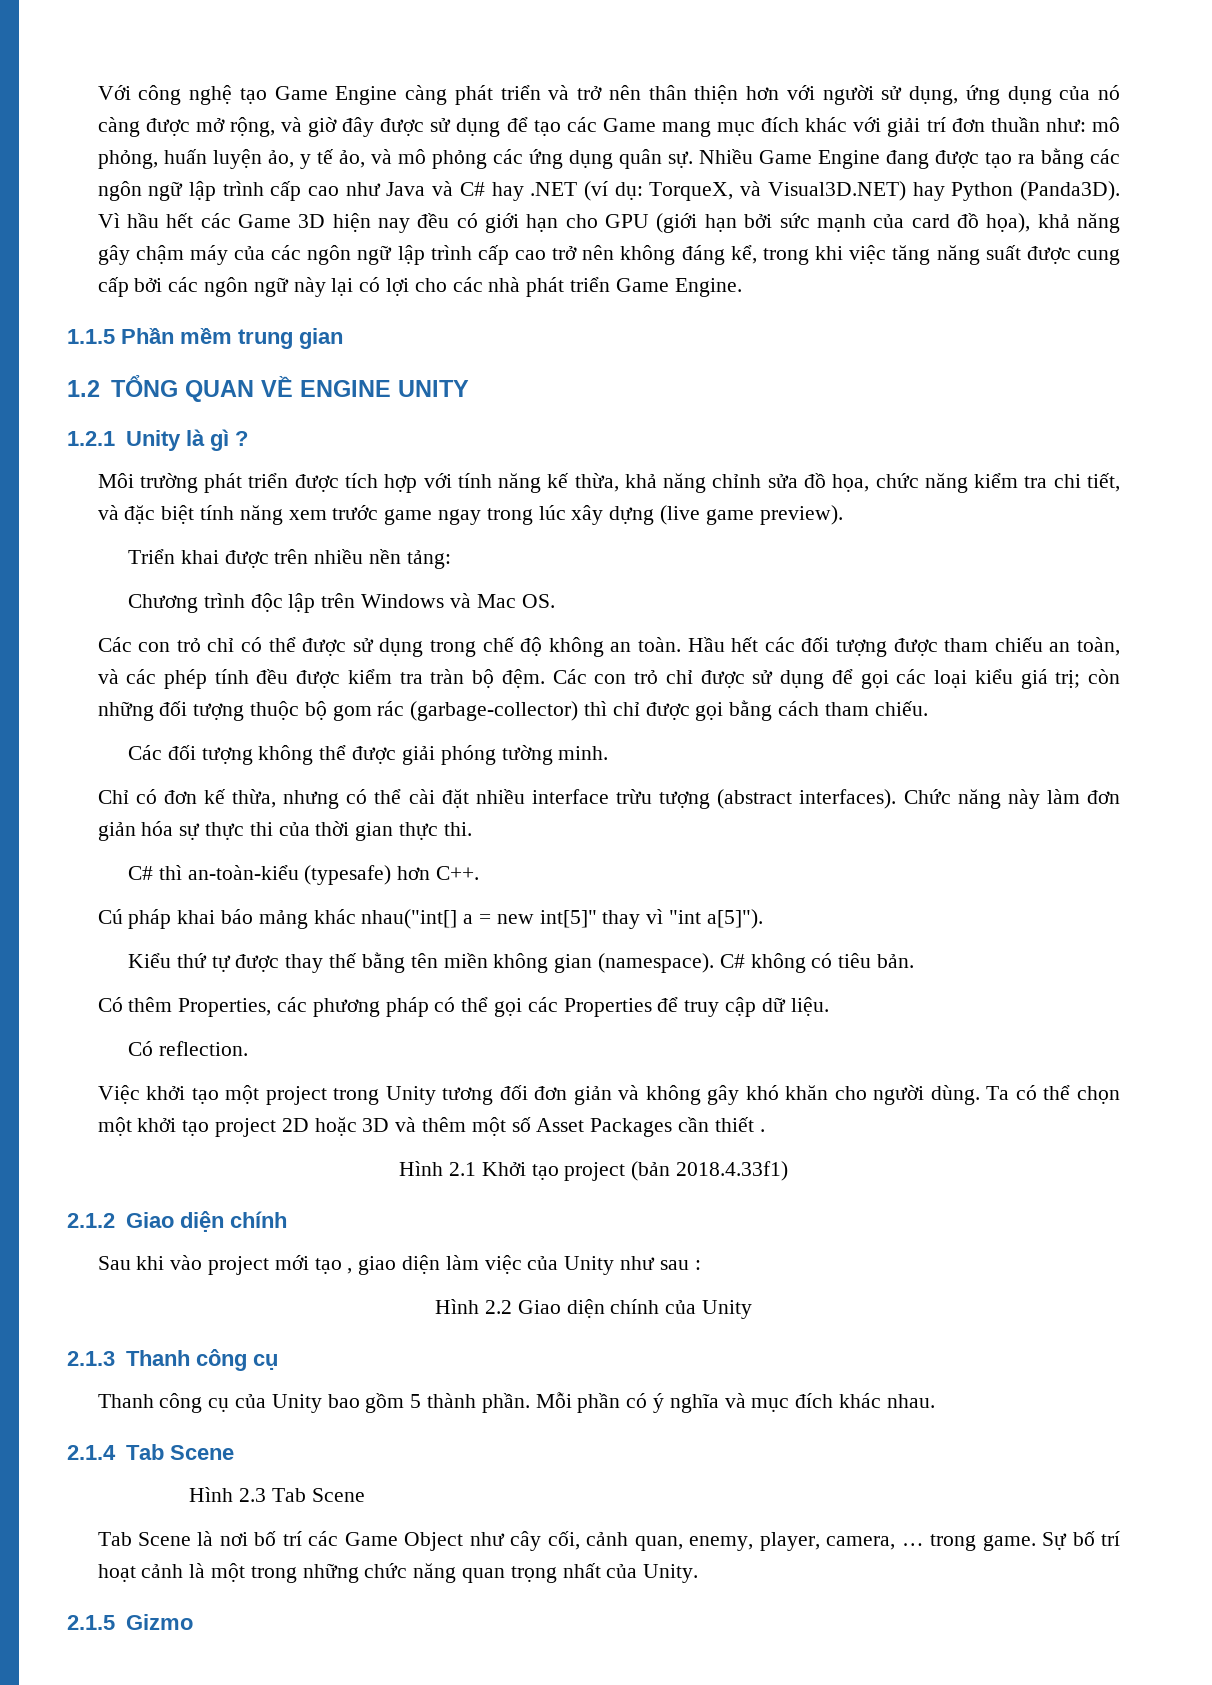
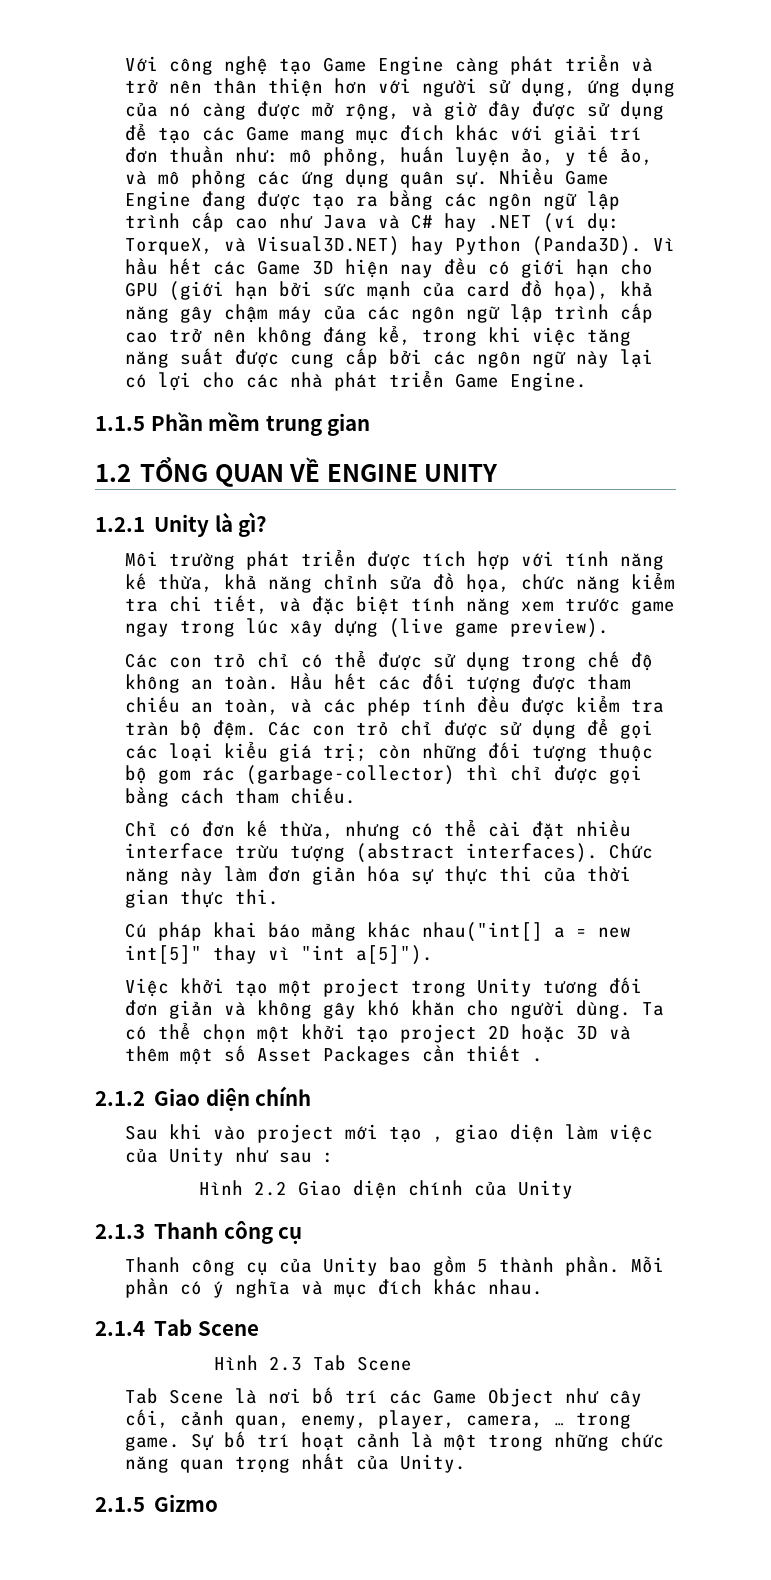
[209,429,248,451] gì ? -> [238,512,268,537] gì?
[128,549,451,569] [128,593,555,613] // Triển khai được trên nhiều nền tảng: // Chương trình độc lập trên Windows và Mac OS. -> (609, 628) none
[128,745,609,765] // Các đối tượng không thể được giải phóng tường minh. -> (356, 795) none
[128,865,480,885] // C# thì an-toàn-kiểu (typesafe) hơn C++. -> (279, 897) none
[128,952,914,973] [97,997,829,1017] [128,1041,248,1056] // Kiểu thứ tự được thay thế bằng tên miền không gian (namespace). C# không có tiêu bản. // Có thêm Properties, các phương pháp có thể gọi các Properties để truy cập dữ liệu. // Có reflection. -> (433, 955) none
[399,1161,788,1181] // Hình 2.1 Khởi tạo project (bản 2018.4.33f1) -> (543, 1060) none

